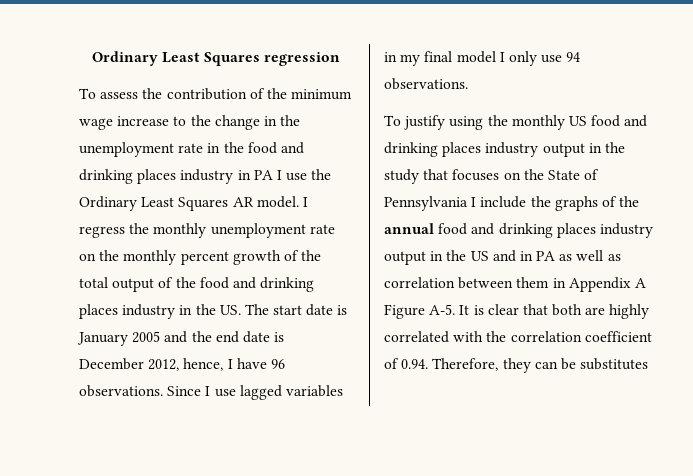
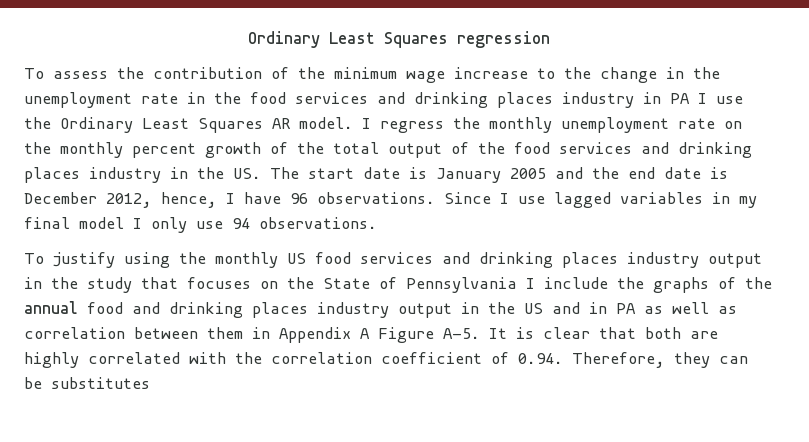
(277, 148) none -> [295,92,368,104] services
(229, 283) none -> [559,142,632,154] services
(621, 121) none -> [360,252,433,264] services

